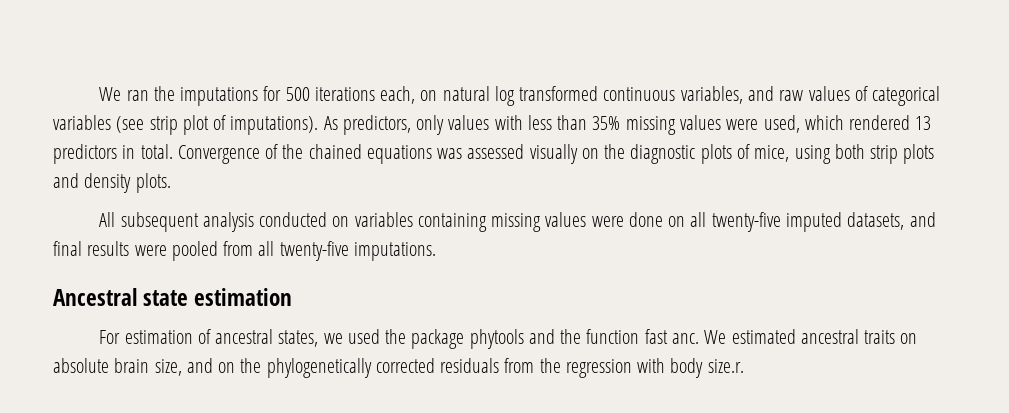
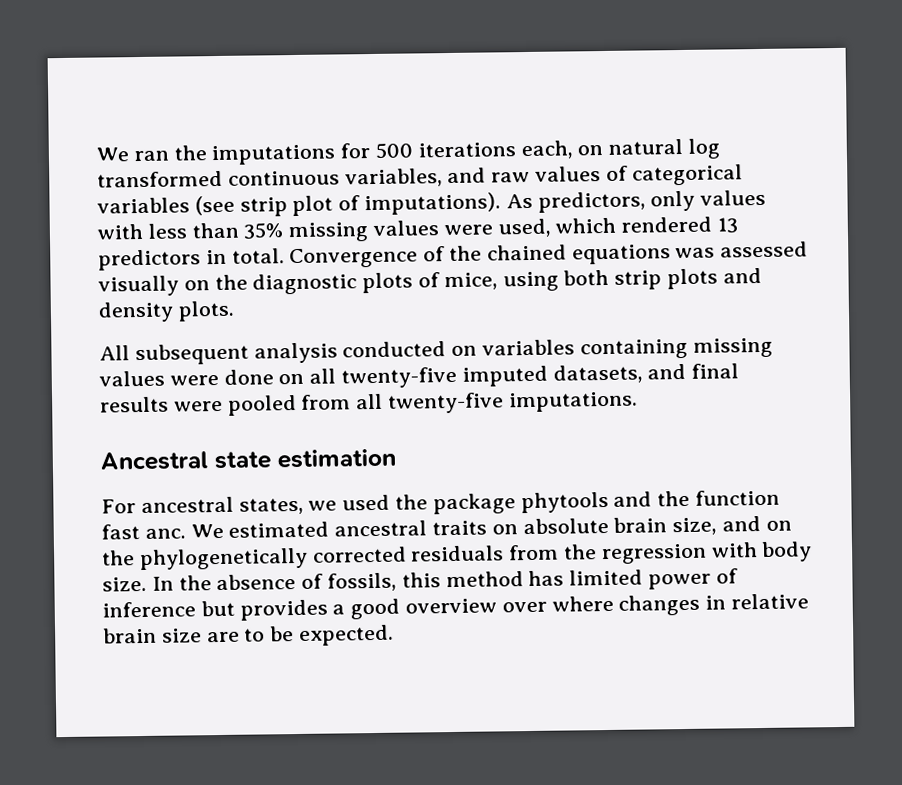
[124,329,211,344] estimation of -> (136, 506) none
[707,359,744,373] size.r. -> [102,568,738,592] [102,593,810,621] [103,624,395,646] size. In the absence of fossils, this method has limited power of inference but provides a good overview over where changes in relative brain size are to be expected.

